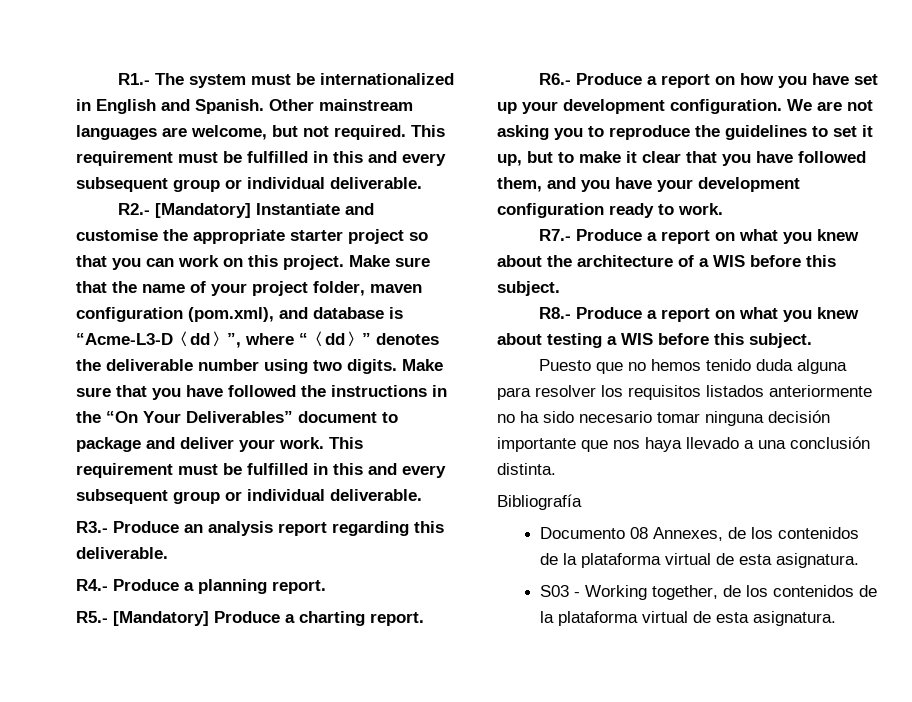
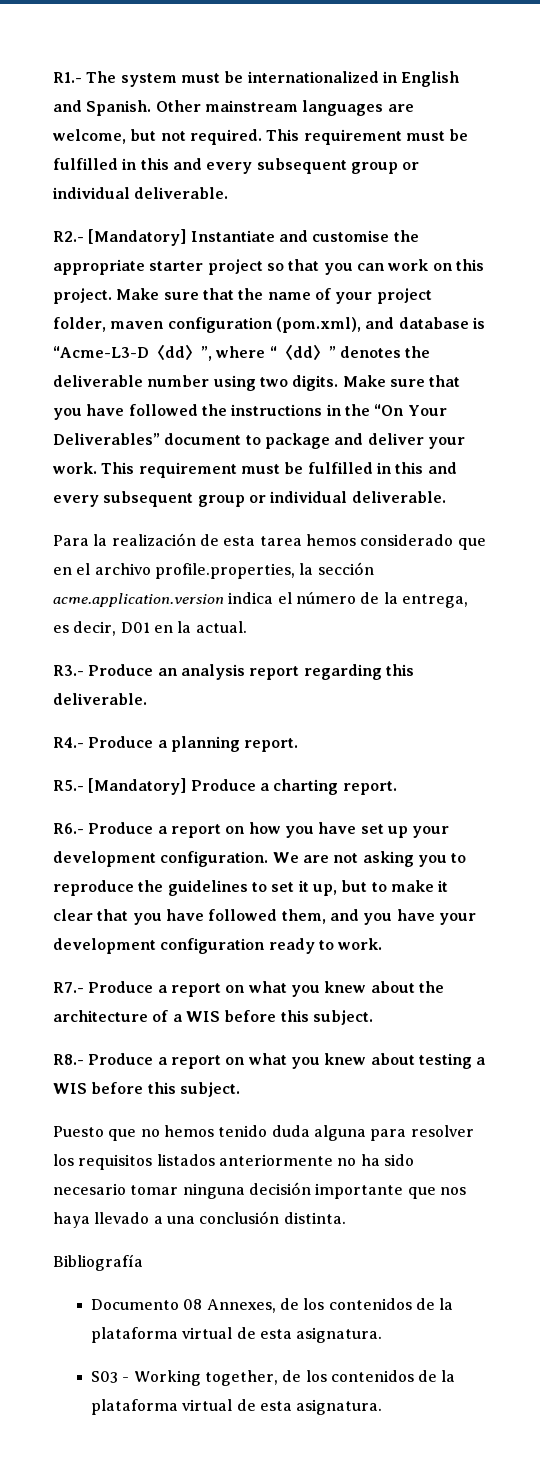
(422, 495) none -> [53,533,486,550] [53,562,374,579] [53,592,468,608] [53,621,247,636] // Para la realización de esta tarea hemos considerado que en el archivo profile.properties, la sección acme.application.version indica el número de la entrega, es decir, D01 en la actual.

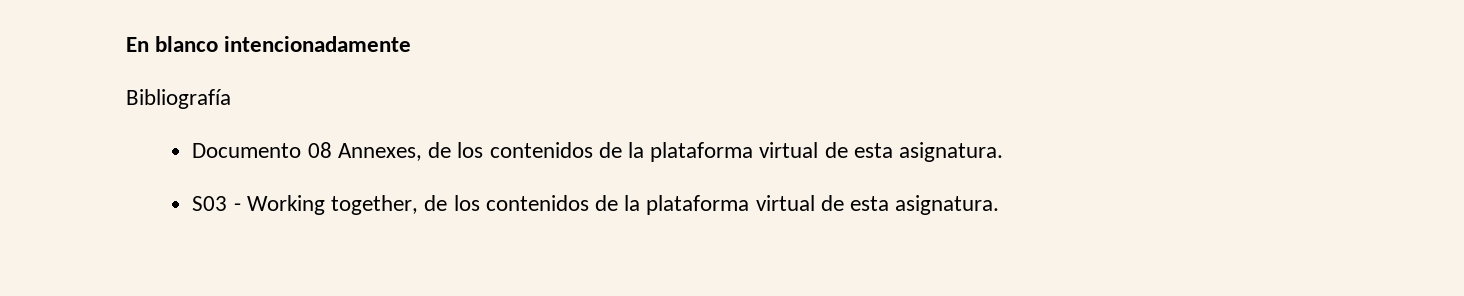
[53,71,460,87] [53,100,414,116] [52,129,469,145] [53,158,420,174] [52,187,229,199] [53,229,419,246] [53,259,484,275] [53,288,432,304] [53,317,485,333] [53,344,431,361] [53,375,461,391] [53,404,447,420] [53,433,465,449] [52,462,457,478] [53,491,446,507] [53,533,486,550] [53,562,374,579] [53,592,468,608] [53,621,247,636] [53,664,414,680] [53,693,147,705] [53,736,299,752] [53,778,397,795] [53,822,450,838] [53,851,467,867] [53,880,449,896] [53,909,476,925] [53,938,383,954] [53,981,444,997] [53,1010,373,1025] [53,1053,487,1069] [53,1082,240,1097] [53,1125,474,1141] [53,1154,414,1170] [53,1182,466,1199] [53,1211,346,1228] R1.- The system must be internationalized in English and Spanish. Other mainstream languages are welcome, but not required. This requirement must be fulfilled in this and every subsequent group or individual deliverable. // R2.- [Mandatory] Instantiate and customise the appropriate starter project so that you can work on this project. Make sure that the name of your project folder, maven configuration (pom.xml), and database is “Acme-L3-D〈dd〉”, where “〈dd〉” denotes the deliverable number using two digits. Make sure that you have followed the instructions in the “On Your Deliverables” document to package and deliver your work. This requirement must be fulfilled in this and every subsequent group or individual deliverable. // Para la realización de esta tarea hemos considerado que en el archivo profile.properties, la sección acme.application.version indica el número de la entrega, es decir, D01 en la actual. // R3.- Produce an analysis report regarding this deliverable. // R4.- Produce a planning report. // R5.- [Mandatory] Produce a charting report. // R6.- Produce a report on how you have set up your development configuration. We are not asking you to reproduce the guidelines to set it up, but to make it clear that you have followed them, and you have your development configuration ready to work. // R7.- Produce a report on what you knew about the architecture of a WIS before this subject. // R8.- Produce a report on what you knew about testing a WIS before this subject. // Puesto que no hemos tenido duda alguna para resolver los requisitos listados anteriormente no ha sido necesario tomar ninguna decisión importante que nos haya llevado a una conclusión distinta. -> [126,36,412,52] En blanco intencionadamente

